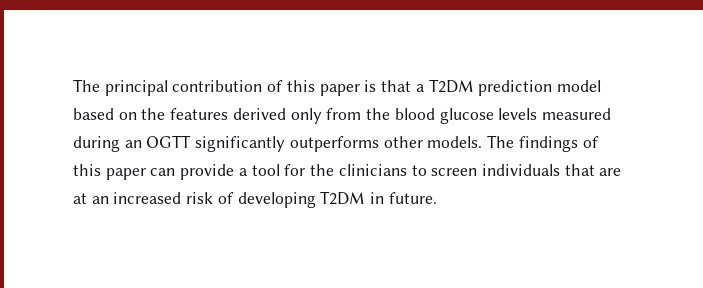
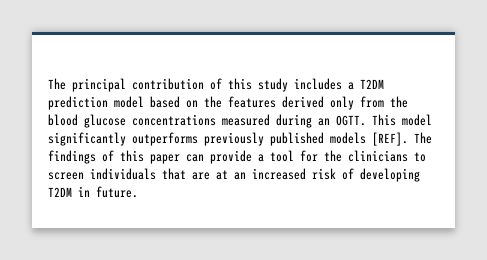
[319,80,412,96] paper is that -> [258,78,342,92] study includes
[498,108,538,120] levels -> [132,114,216,126] concentrations
[146,135,483,152] OGTT significantly outperforms other models. -> [336,114,432,126] [48,132,408,146] OGTT. This model significantly outperforms previously published models [REF].

